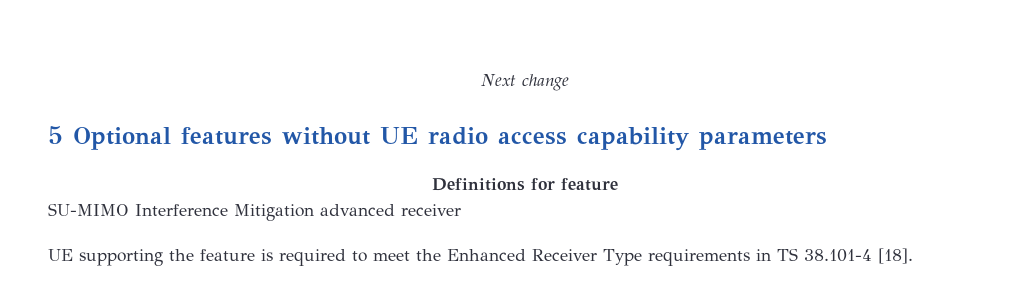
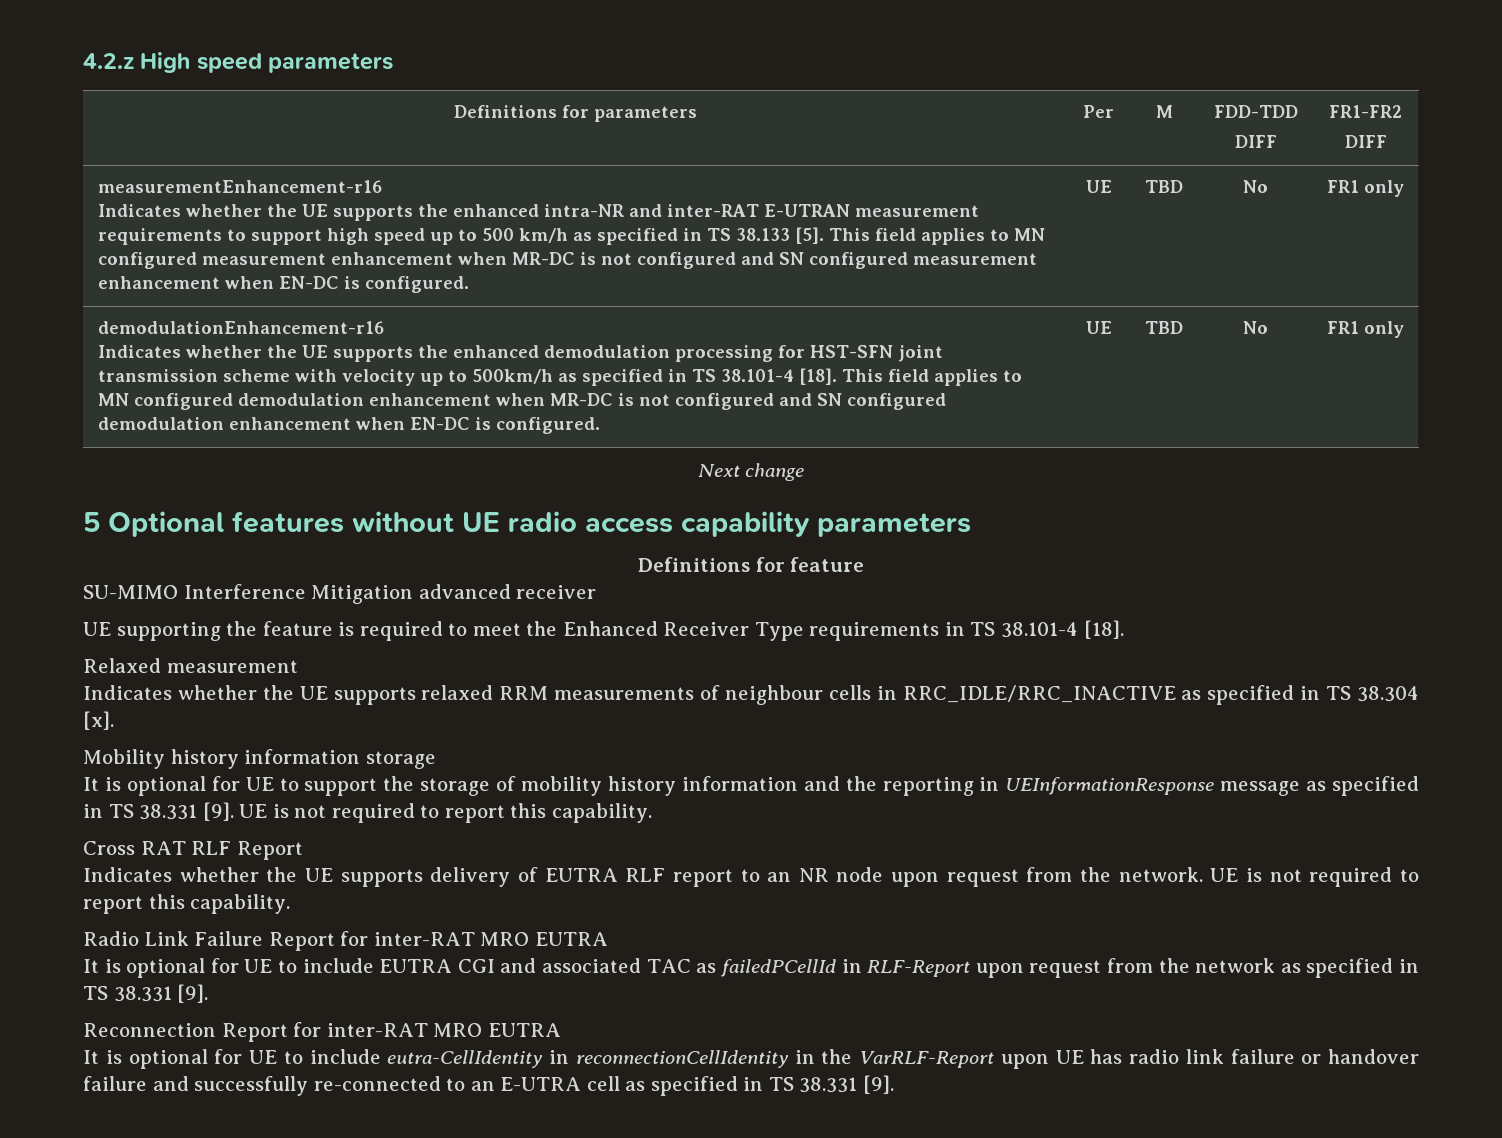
(481, 80) none -> [83,52,394,73] [454,105,697,122] [1083,105,1114,118] [1155,105,1173,118] [1213,105,1298,118] [1234,135,1277,148] [1329,105,1402,118] [1344,135,1387,148] [97,180,382,193] [97,204,979,221] [97,227,1045,245] [97,252,1037,269] [97,276,469,293] [1085,180,1112,193] [1145,180,1183,193] [1243,180,1268,193] [1327,180,1404,197] [97,321,384,334] [97,345,943,362] [97,368,1022,386] [97,393,946,410] [97,417,600,434] [1085,321,1112,334] [1145,321,1183,334] [1243,321,1268,334] [1327,321,1404,338] 4.2.z High speed parameters // Definitions for parameters | Per | M | FDD-TDD // DIFF | FR1-FR2 // DIFF // measurementEnhancement-r16 // Indicates whether the UE supports the enhanced intra-NR and inter-RAT E-UTRAN measurement requirements to support high speed up to 500 km/h as specified in TS 38.133 [5]. This field applies to MN configured measurement enhancement when MR-DC is not configured and SN configured measurement enhancement when EN-DC is configured. | UE | TBD | No | FR1 only // demodulationEnhancement-r16 // Indicates whether the UE supports the enhanced demodulation processing for HST-SFN joint transmission scheme with velocity up to 500km/h as specified in TS 38.101-4 [18]. This field applies to MN configured demodulation enhancement when MR-DC is not configured and SN configured demodulation enhancement when EN-DC is configured. | UE | TBD | No | FR1 only //
(913, 256) none -> [83,658,298,673] [83,685,1420,705] [83,711,114,730] [83,749,436,769] [83,776,1419,796] [83,802,652,823] [83,841,303,860] [83,867,1420,887] [83,894,291,914] [83,931,608,951] [83,958,1419,978] [83,984,209,1003] [83,1022,561,1042] [83,1049,1420,1069] [83,1075,894,1096] // Relaxed measurement // Indicates whether the UE supports relaxed RRM measurements of neighbour cells in RRC_IDLE/RRC_INACTIVE as specified in TS 38.304 [x]. // Mobility history information storage // It is optional for UE to support the storage of mobility history information and the reporting in UEInformationResponse message as specified in TS 38.331 [9]. UE is not required to report this capability. // Cross RAT RLF Report // Indicates whether the UE supports delivery of EUTRA RLF report to an NR node upon request from the network. UE is not required to report this capability. // Radio Link Failure Report for inter-RAT MRO EUTRA // It is optional for UE to include EUTRA CGI and associated TAC as failedPCellId in RLF-Report upon request from the network as specified in TS 38.331 [9]. // Reconnection Report for inter-RAT MRO EUTRA // It is optional for UE to include eutra-CellIdentity in reconnectionCellIdentity in the VarRLF-Report upon UE has radio link failure or handover failure and successfully re-connected to an E-UTRA cell as specified in TS 38.331 [9].

